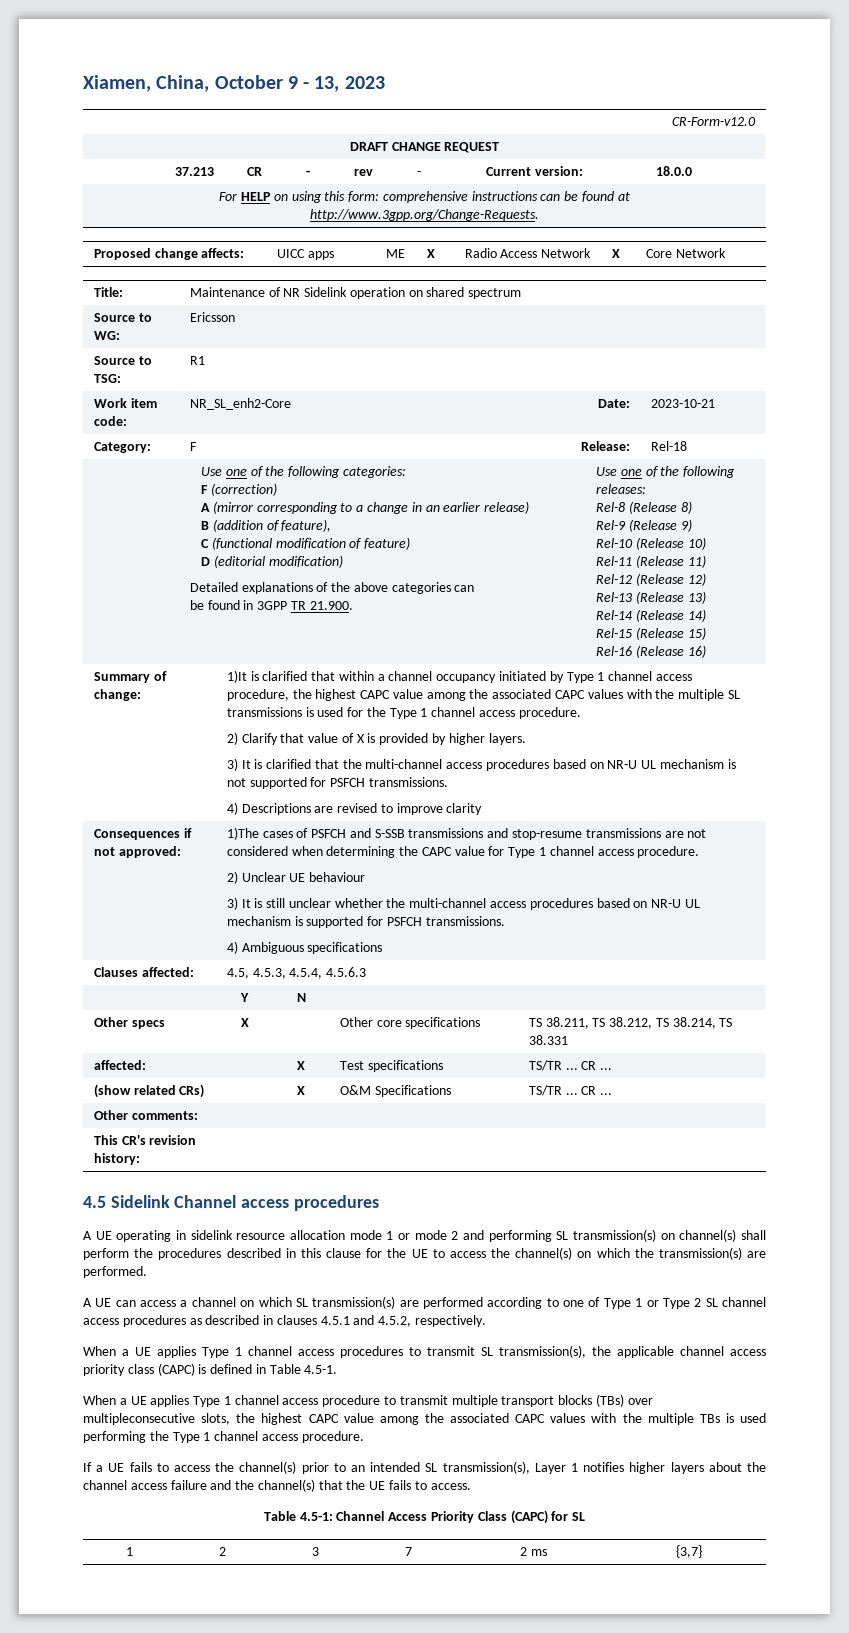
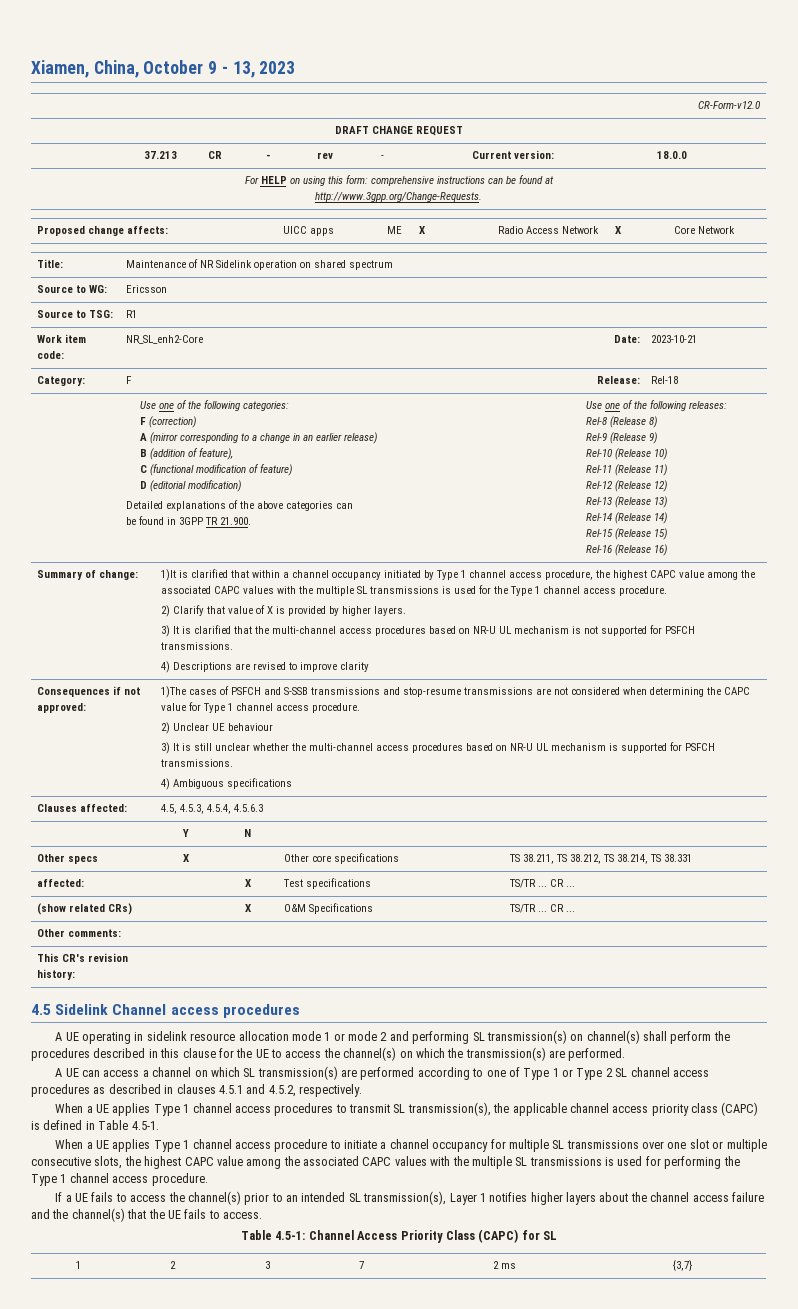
[399,1394,653,1407] [83,1413,195,1425] transmit multiple transport blocks (TBs) over multipleconsecutive -> [344,1139,767,1152] [31,1157,91,1166] initiate a channel occupancy for multiple SL transmissions over one slot or multiple consecutive
[699,1413,766,1423] TBs is used -> [515,1156,661,1166] SL transmissions is used for

